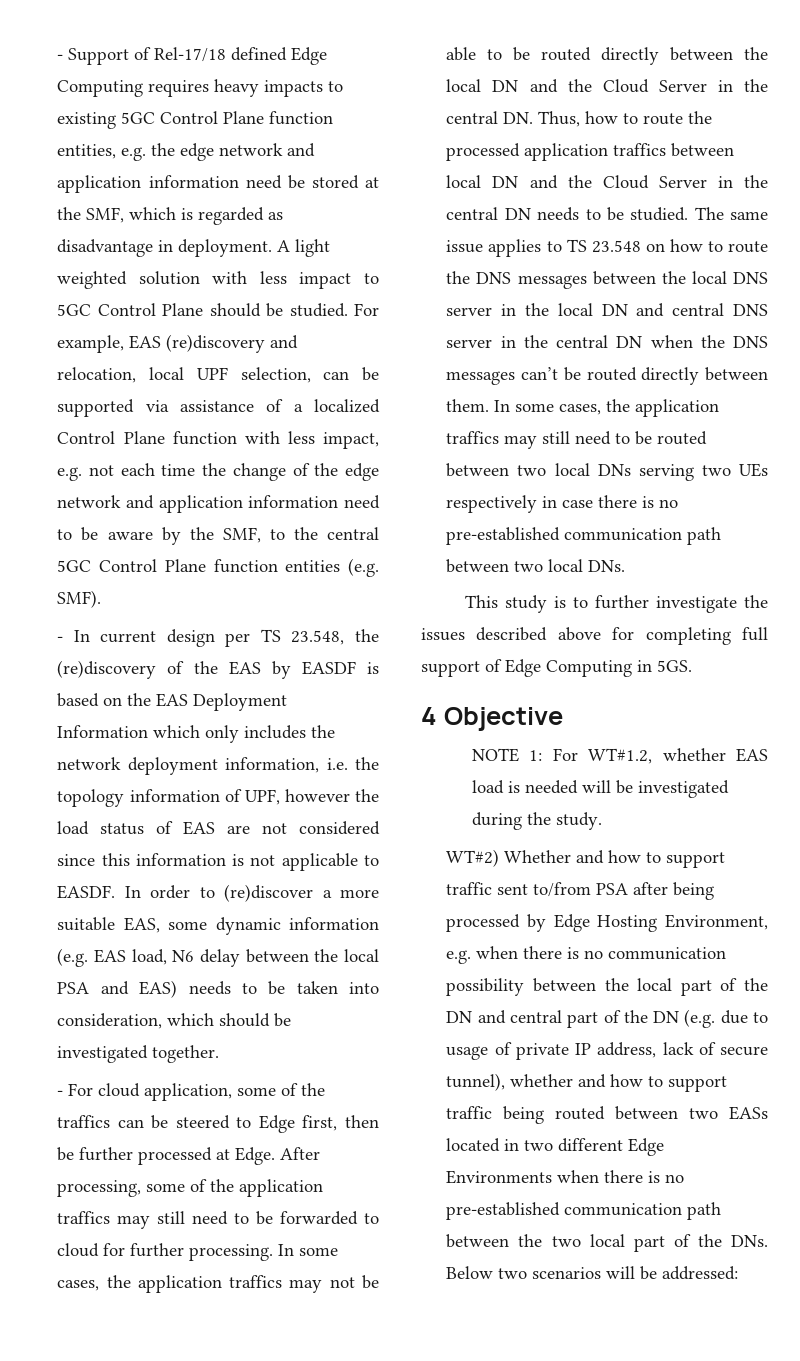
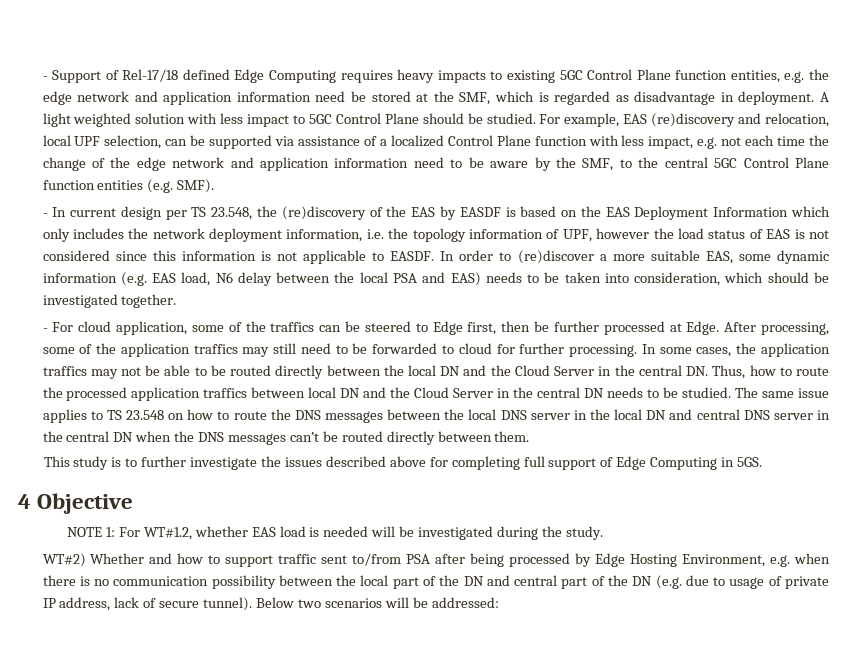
[227,825,251,834] are -> [794,229,805,239] is
[494,399,720,417] [446,431,708,449] [446,463,768,481] [446,495,679,513] [446,527,722,545] [446,559,626,573] In some cases, the application traffics may still need to be routed between two local DNs serving two UEs respectively in case there is no pre-established communication path between two local DNs. -> (530, 436) none
[446,1073,728,1092] [446,1106,768,1124] [446,1138,665,1156] [446,1170,685,1184] [446,1202,722,1220] [446,1234,768,1252] tunnel), whether and how to support traffic being routed between two EASs located in two different Edge Environments when there is no pre-established communication path between the two local part of the DNs. -> [203,597,253,611] tunnel).

